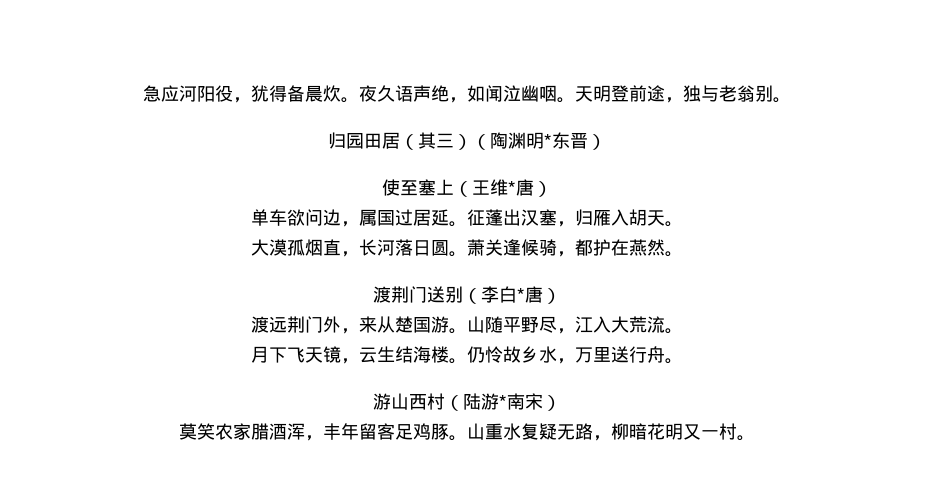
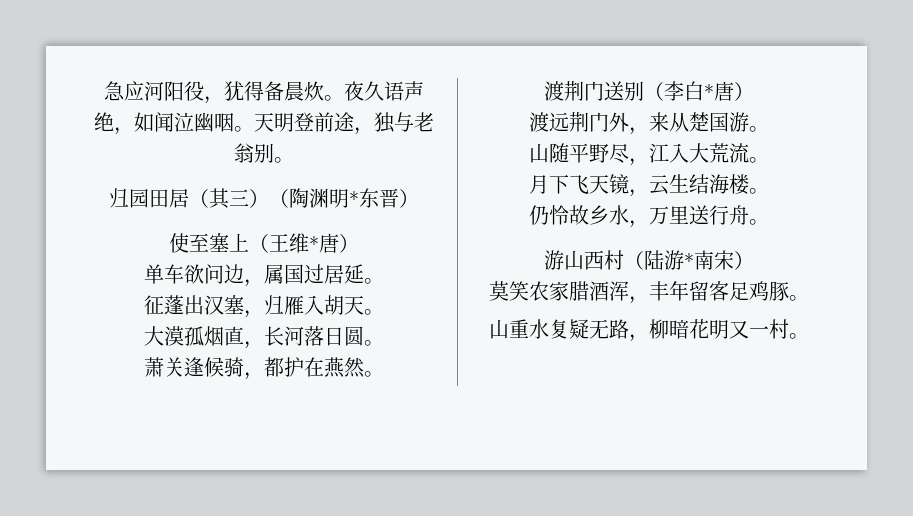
(467, 224) none -> (384, 281) //
(467, 254) none -> (384, 343) //
(467, 331) none -> (769, 129) //
(467, 361) none -> (769, 191) //
(467, 438) none -> (809, 298) //

